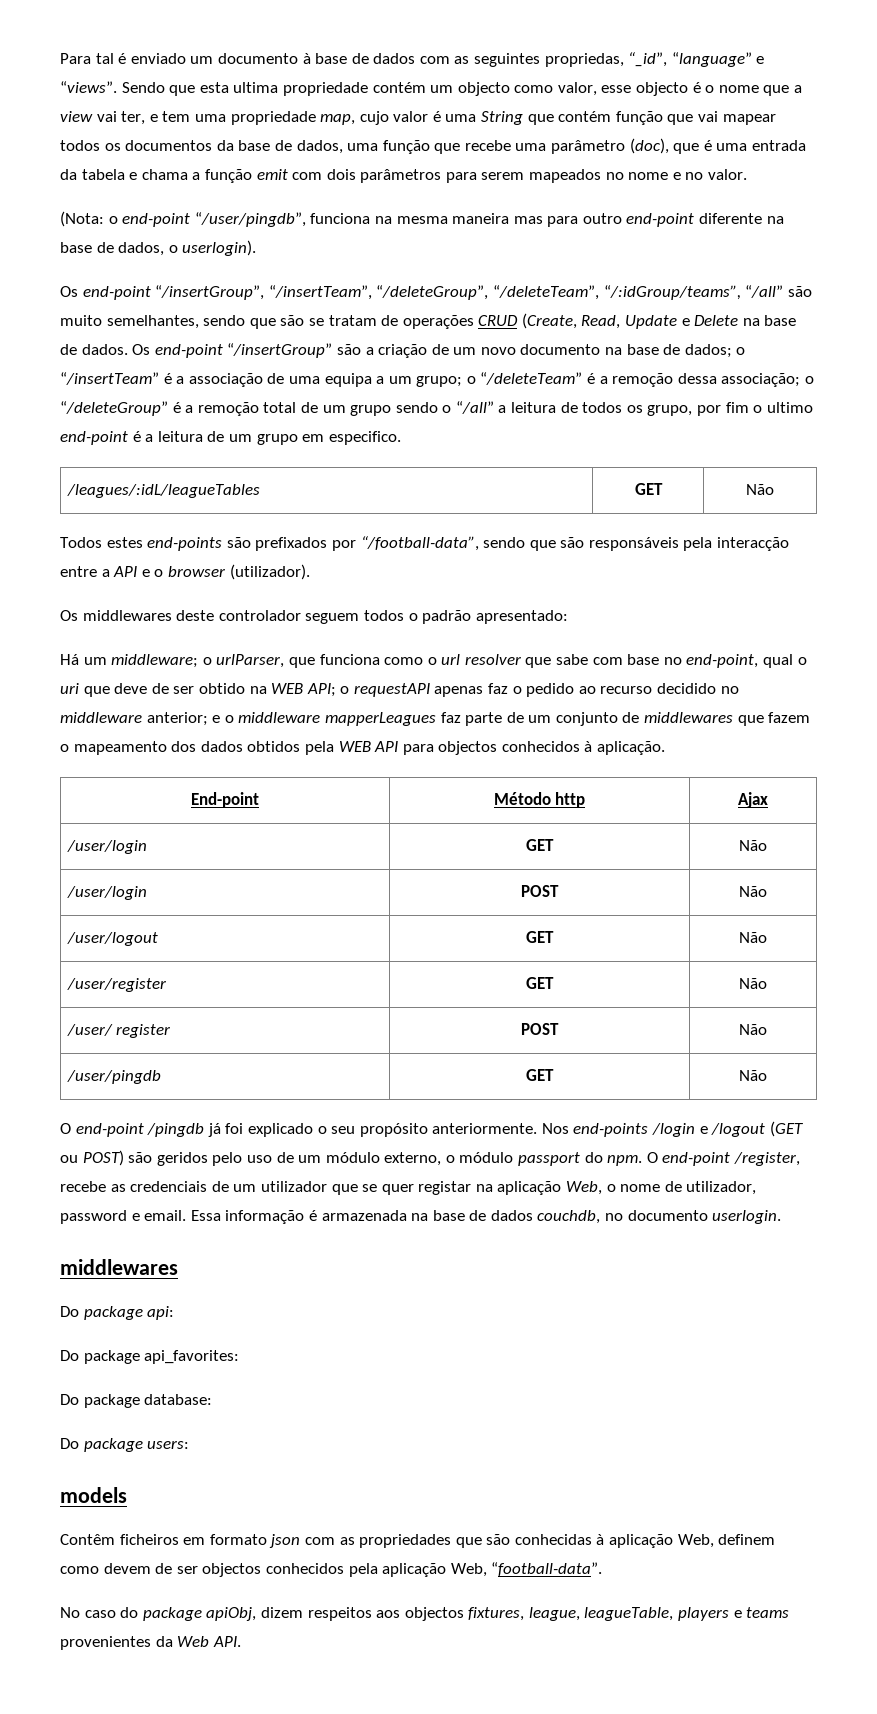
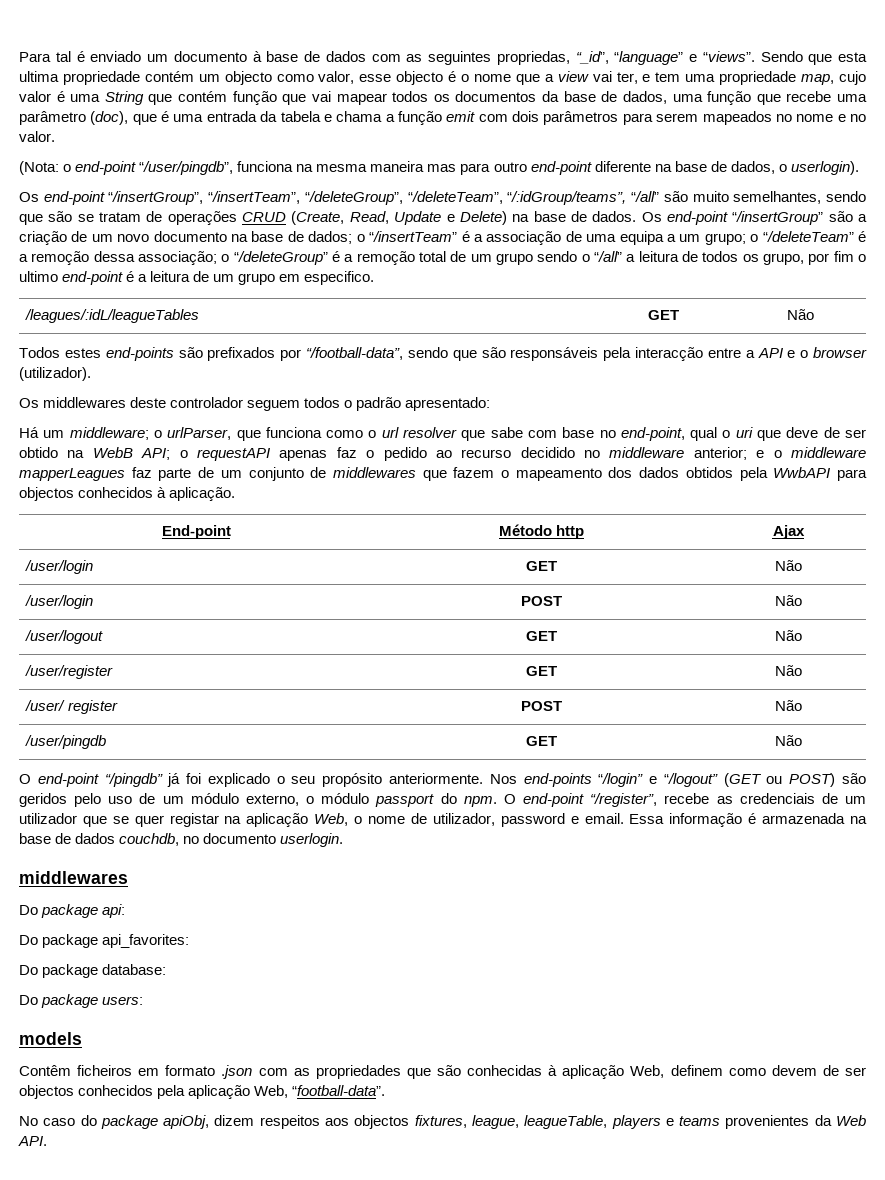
[694,315,739,326] Delete -> [459,211,507,225] Delete)
[271,683,304,694] WEB -> [92,447,133,458] WebB
[338,741,399,752] WEB API -> [773,467,831,478] WwbAPI
[147,1123,205,1137] /pingdb -> [104,773,163,787] “/pingdb”
[652,1123,766,1137] /login e /logout -> [598,773,718,787] “/login” e “/logout”
[734,1152,801,1166] /register, -> [590,793,658,807] “/register”,
[269,1534,301,1548] json -> [221,1065,253,1079] .json

